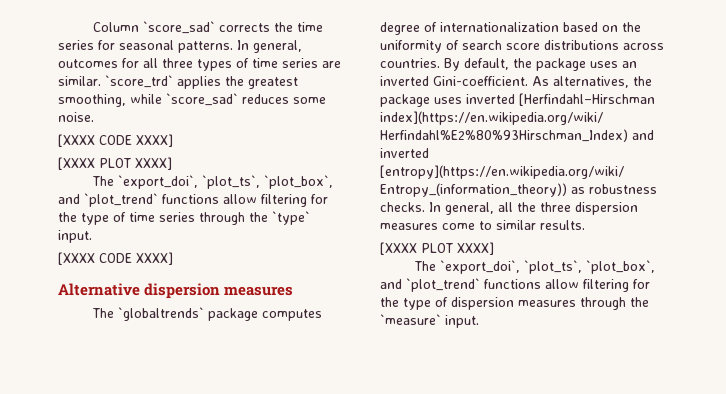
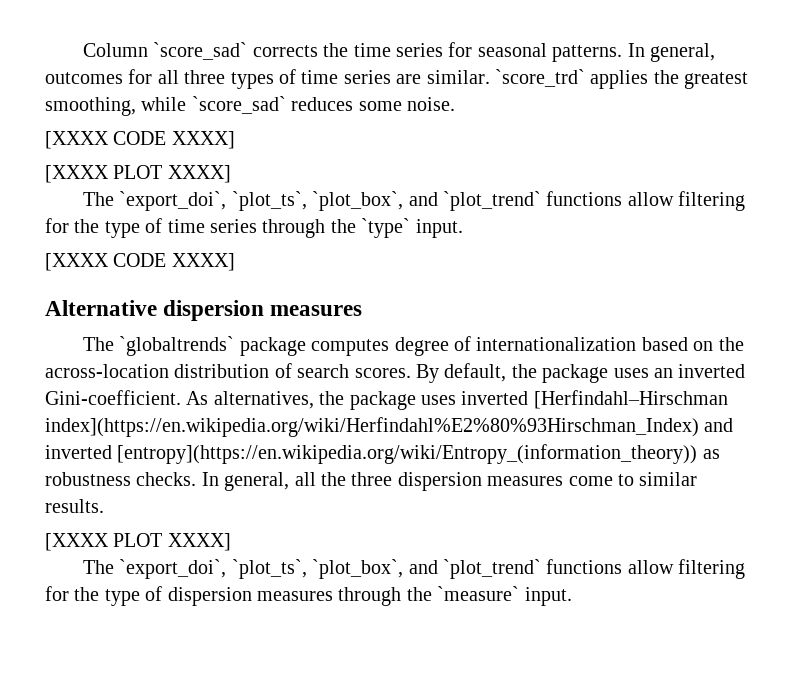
[380,40,664,53] [380,58,440,68] uniformity of search score distributions across countries. -> [45,363,411,378] across-location distribution of search scores.

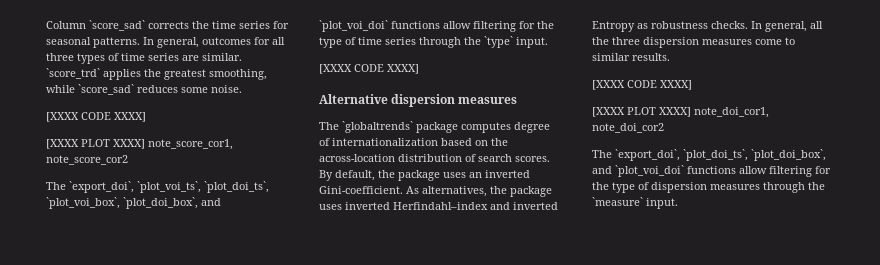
[82,191,541,211] // The `export_doi`, `plot_ts`, `plot_box`, and `plot_trend` -> [148,139,233,150] [46,155,128,165] [46,181,269,193] [46,197,221,209] [319,20,388,32] note_score_cor1, note_score_cor2 // The `export_doi`, `plot_voi_ts`, `plot_doi_ts`, `plot_voi_box`, `plot_doi_box`, and `plot_voi_doi`
[533,390,728,409] [45,417,699,437] [Herfindahl–Hirschman index](https://en.wikipedia.org/wiki/Herfindahl%E2%80%93Hirschman_Index) -> [393,202,488,210] Herfindahl–index
[117,444,698,464] [entropy](https://en.wikipedia.org/wiki/Entropy_(information_theory)) -> [592,21,635,32] Entropy
[45,533,231,551] [82,559,541,579] // [XXXX PLOT XXXX] // The `export_doi`, `plot_ts`, `plot_box`, and `plot_trend` -> [592,80,692,90] [592,107,769,118] [592,123,664,133] [592,149,826,161] [592,165,684,177] // [XXXX CODE XXXX] // [XXXX PLOT XXXX] note_doi_cor1, note_doi_cor2 // The `export_doi`, `plot_doi_ts`, `plot_doi_box`, and `plot_voi_doi`

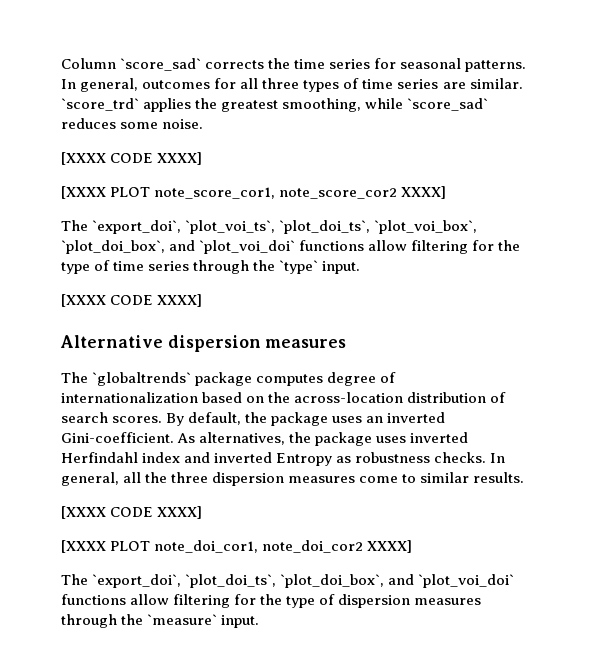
[113,139,145,149] XXXX] -> (151, 192) none
(128, 160) none -> [401,186,447,199] XXXX]
[393,202,488,210] Herfindahl–index -> [61,452,181,463] Herfindahl index
[659,107,691,117] XXXX] -> (151, 546) none
(664, 128) none -> [367,540,413,553] XXXX]

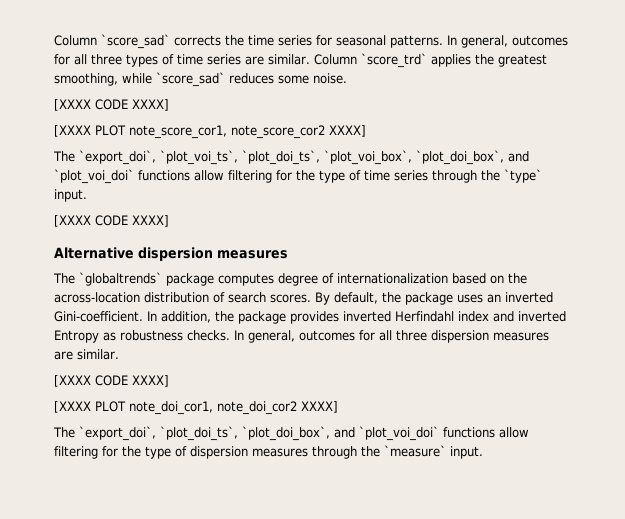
(523, 83) none -> [313,54,357,65] Column
[177,432,407,446] As alternatives, the package uses -> [147,311,339,324] In addition, the package provides
[123,472,525,486] all the three dispersion measures come to similar results. -> [299,330,549,343] [54,349,119,360] outcomes for all three dispersion measures are similar.

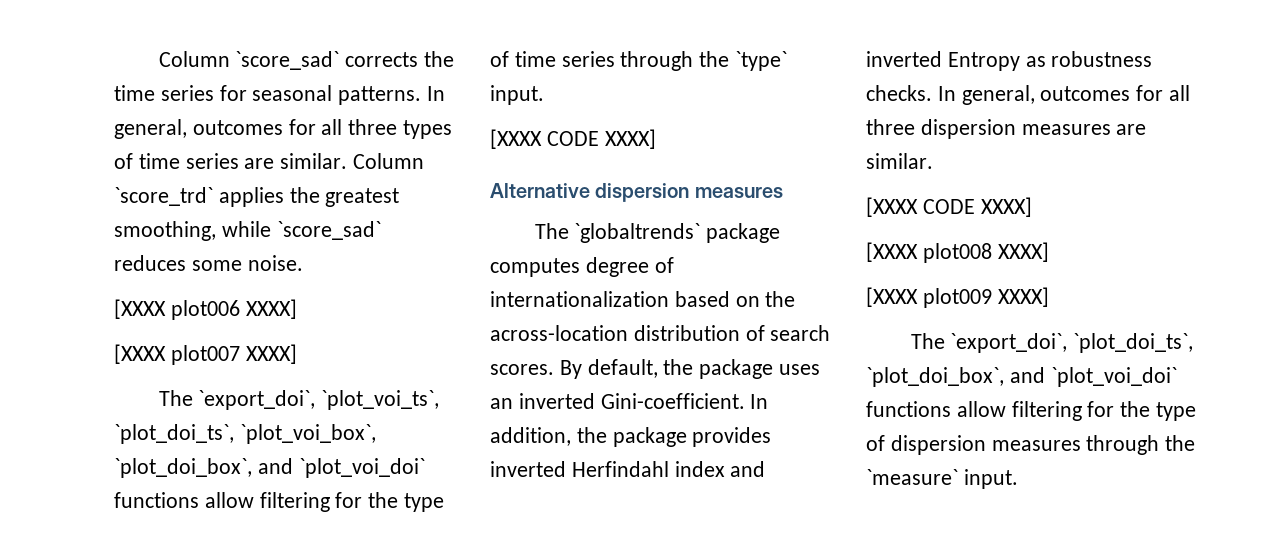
[95,99,169,111] [54,125,325,139] CODE XXXX] // [XXXX PLOT note_score_cor1, note_score_cor2 -> [170,299,297,320] [114,344,240,365] plot006 XXXX] // [XXXX plot007
[95,401,297,415] PLOT note_doi_cor1, note_doi_cor2 -> [922,242,1049,263] [866,287,992,308] plot008 XXXX] // [XXXX plot009

